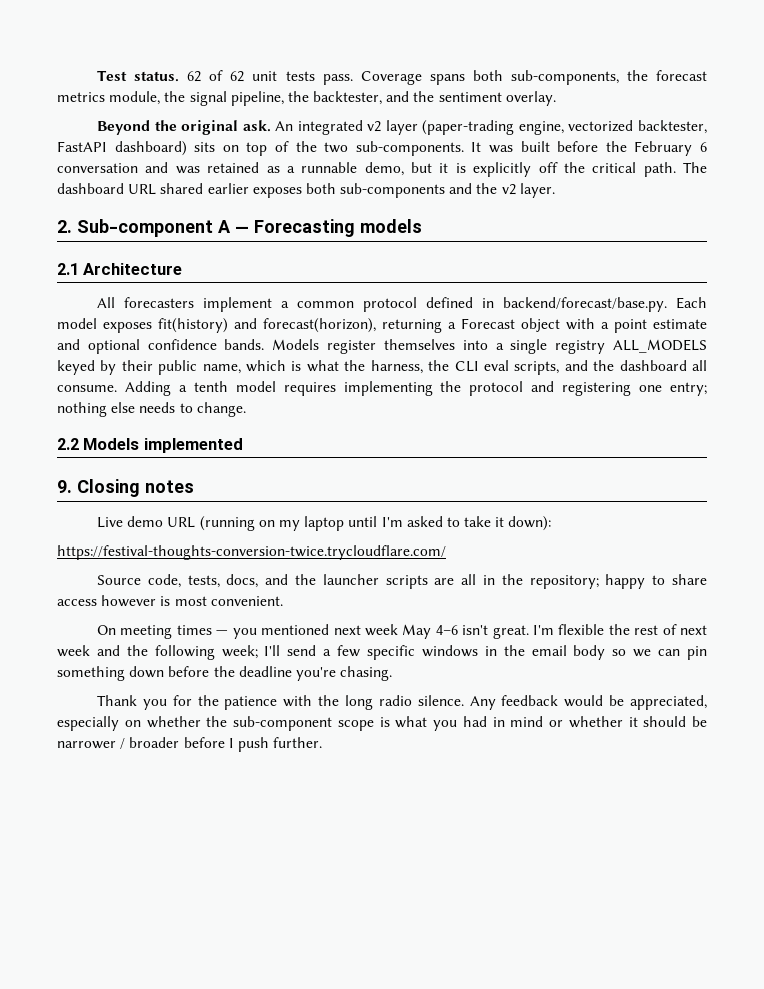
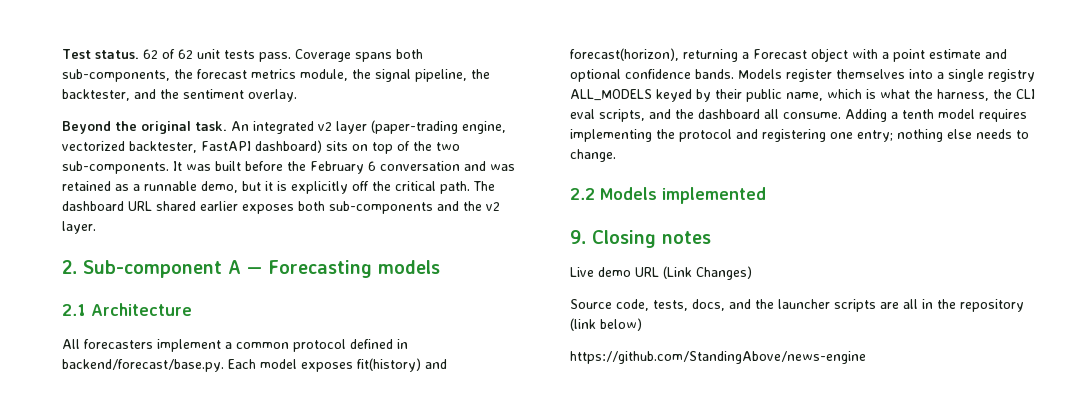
[242,120,271,132] ask. -> [195,121,227,131] task.
[199,516,552,531] [57,545,446,560] (running on my laptop until I'm asked to take it down): // https://festival-thoughts-conversion-twice.trycloudflare.com/ -> [663,266,752,280] (Link Changes)
[529,574,707,589] [57,595,283,607] [97,624,708,639] [57,645,708,660] [57,666,393,681] [97,695,707,710] [57,716,707,731] [57,737,323,752] repository; happy to share access however is most convenient. // On meeting times — you mentioned next week May 4–6 isn't great. I'm flexible the rest of next week and the following week; I'll send a few specific windows in the email body so we can pin something down before the deadline you're chasing. // Thank you for the patience with the long radio silence. Any feedback would be appreciated, especially on whether the sub-component scope is what you had in mind or whether it should be narrower / broader before I push further. -> [960,299,1024,312] [570,318,642,331] [570,351,866,364] repository (link below) // https://github.com/StandingAbove/news-engine

